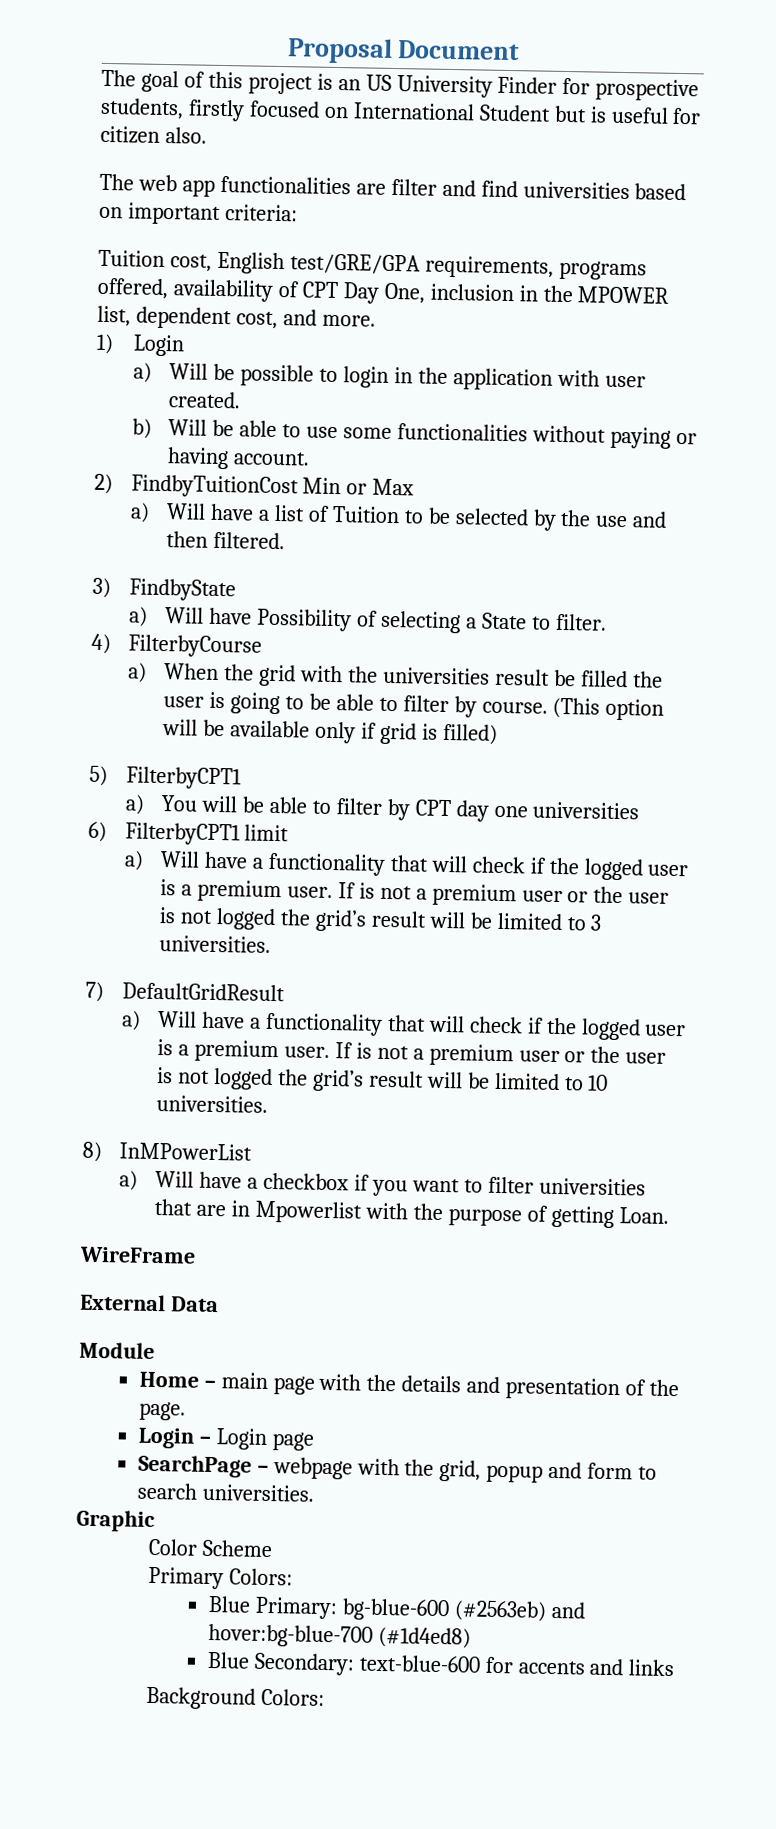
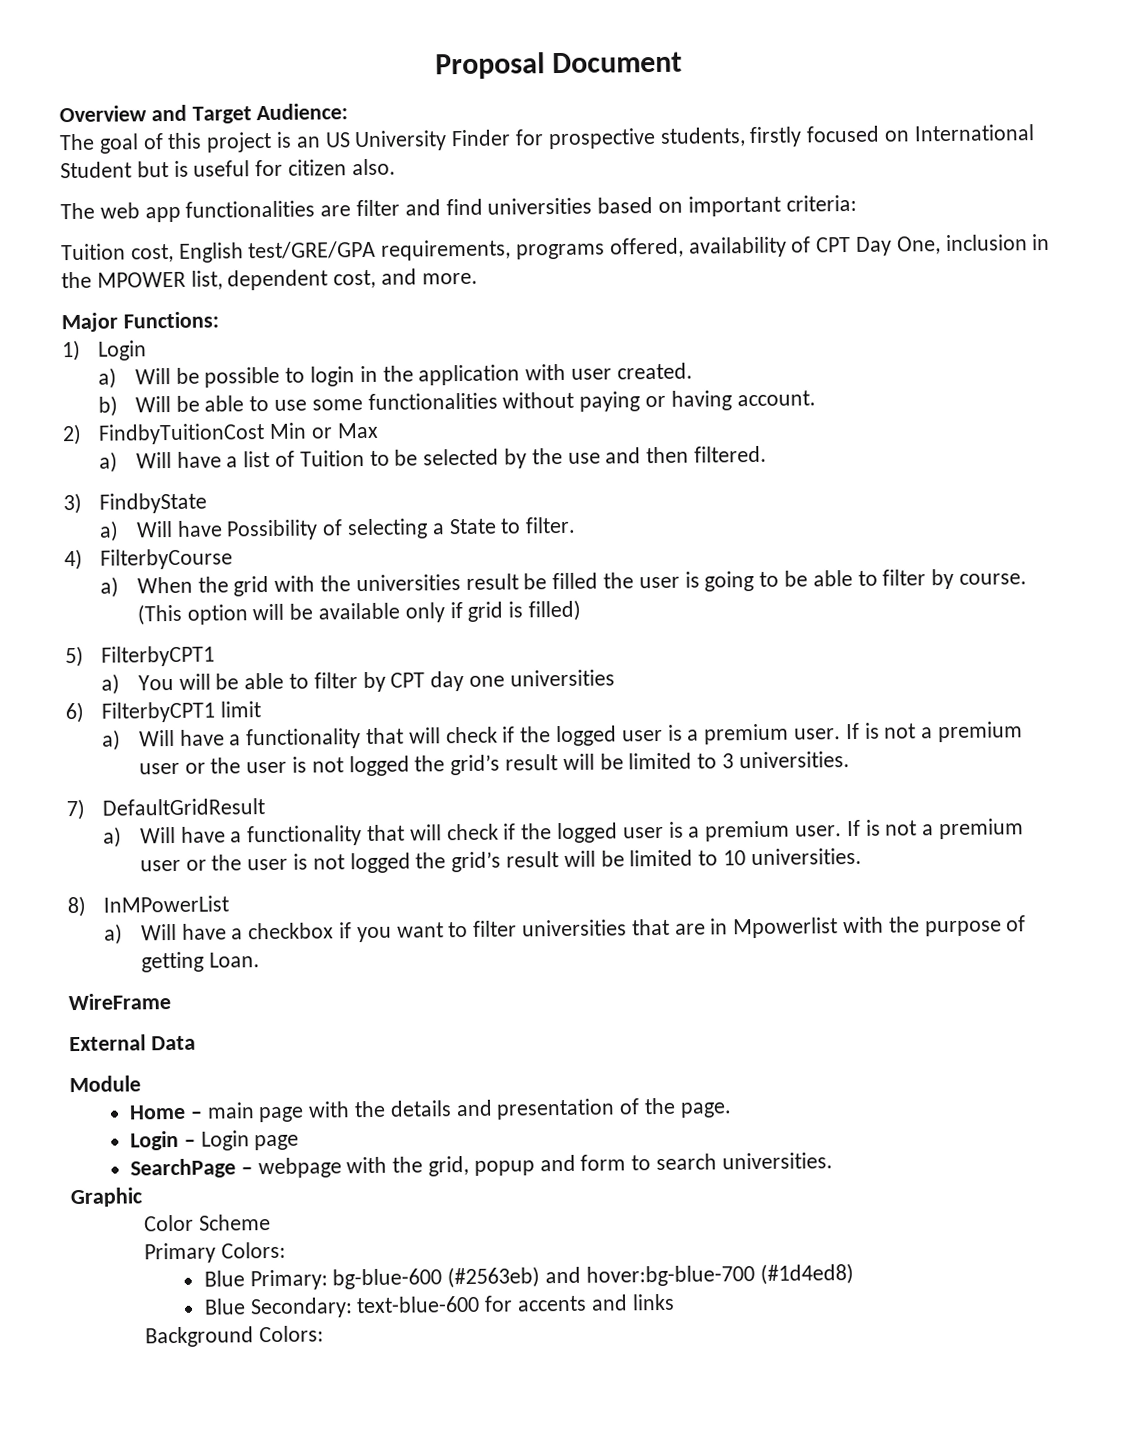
(521, 50) none -> [59,103,349,124] // Overview and Target Audience:
(376, 320) none -> [61,311,219,333] // Major Functions:

